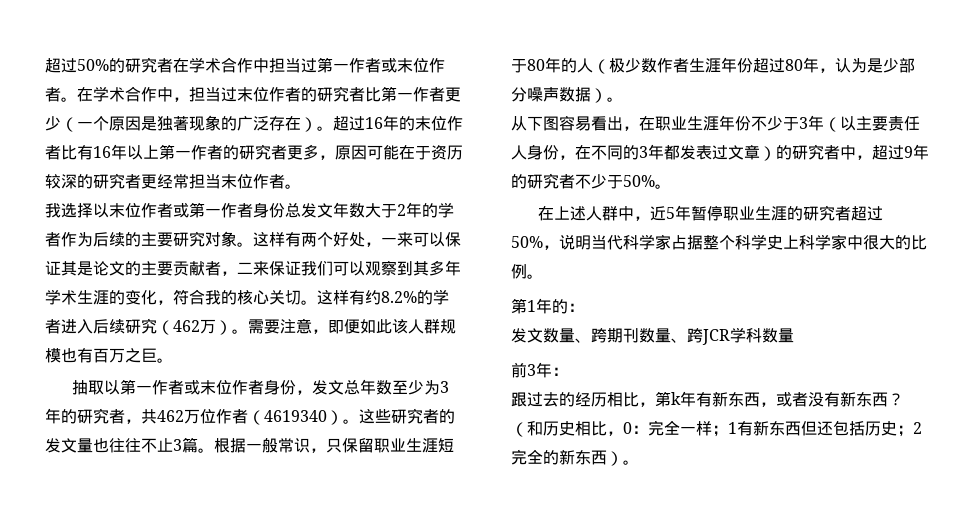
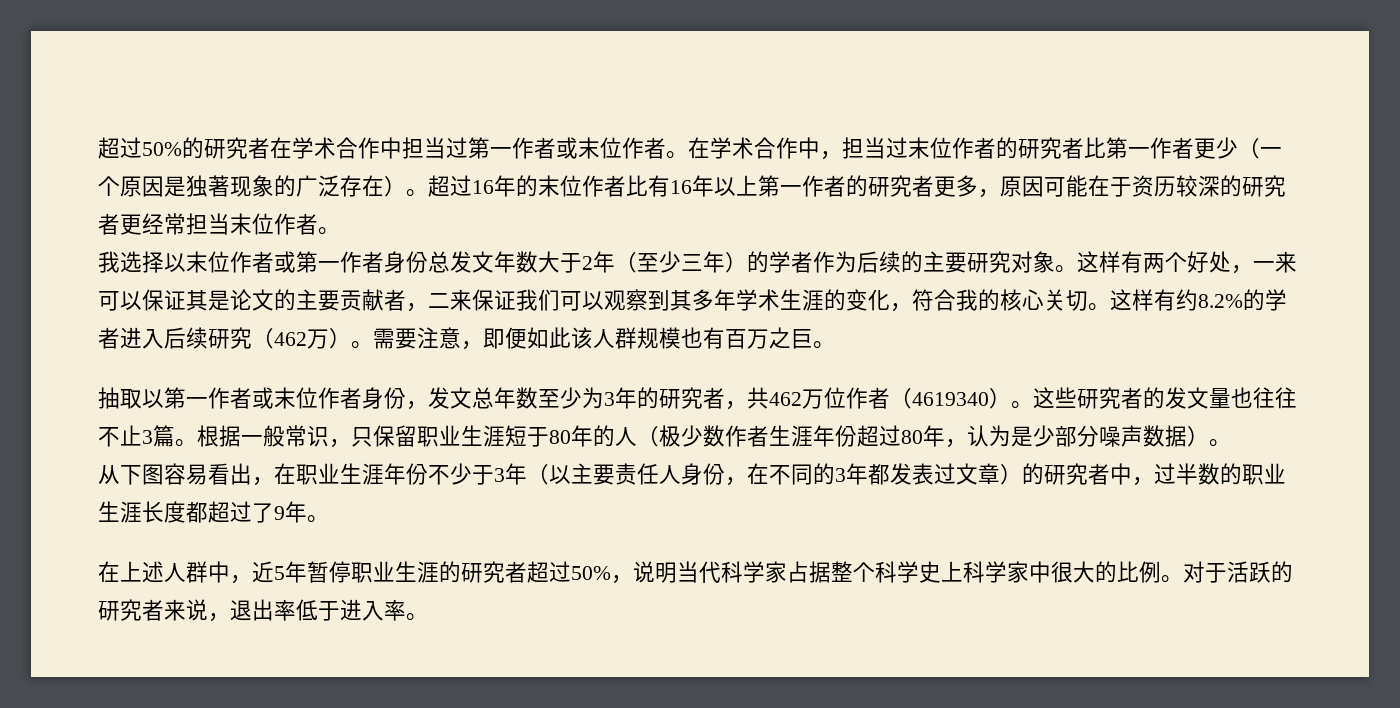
(422, 210) none -> [615,251,747,273] （至少三年）
[872,144,929,160] [511,173,655,189] 超过9年的研究者不少于50% -> [1154,463,1286,485] [98,501,307,523] 过半数的职业生涯长度都超过了9年
[511,298,584,314] [511,327,794,345] [511,362,568,378] [511,391,904,407] [511,420,922,437] [511,449,623,466] // 第1年的： // 发文数量、跨期刊数量、跨JCR学科数量 // 前3年： // 跟过去的经历相比，第k年有新东西，或者没有新东西？（和历史相比，0：完全一样；1有新东西但还包括历史；2完全的新东西） -> [1183,561,1293,583] [98,599,406,622] 对于活跃的研究者来说，退出率低于进入率

